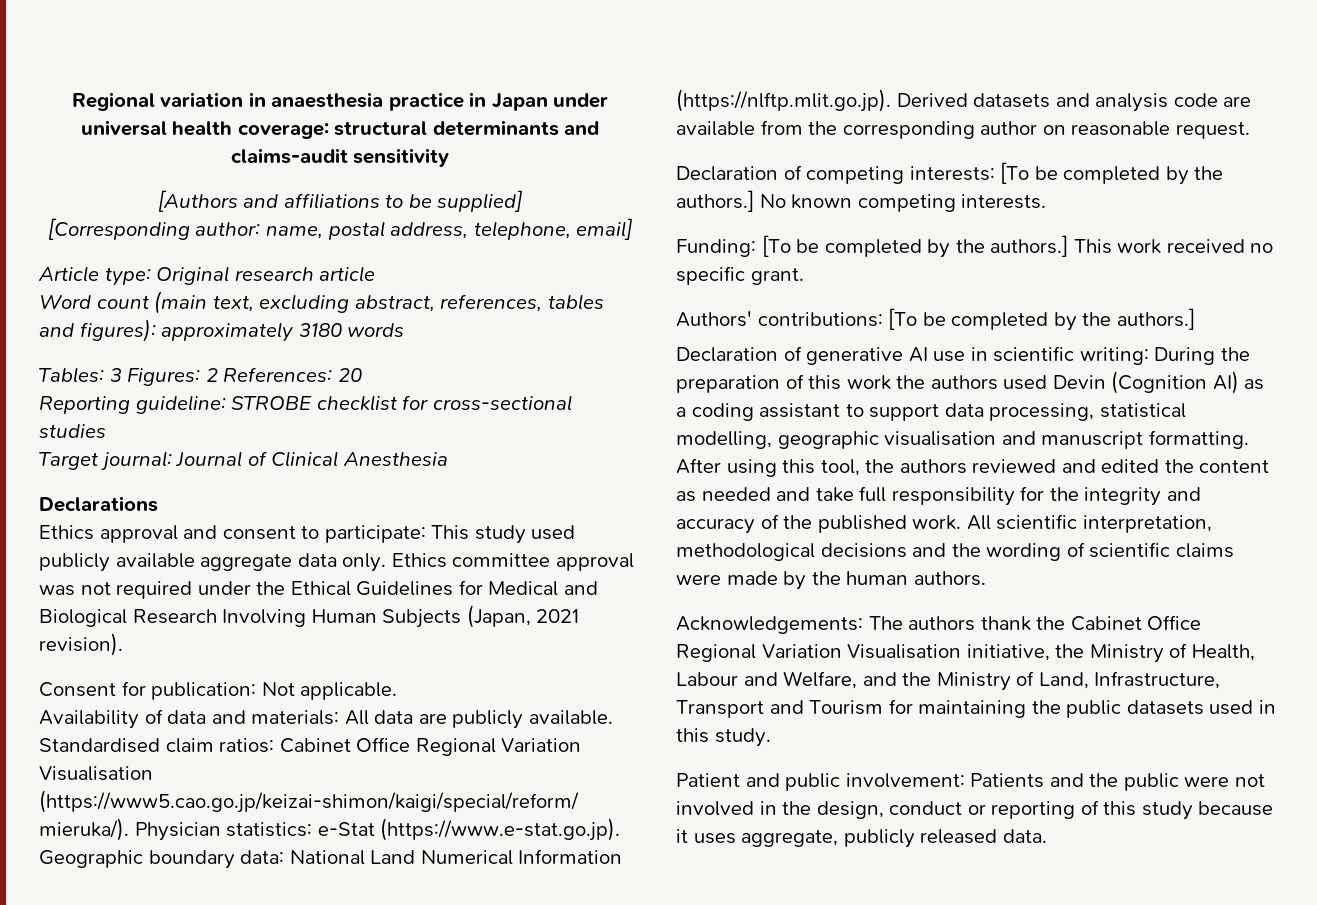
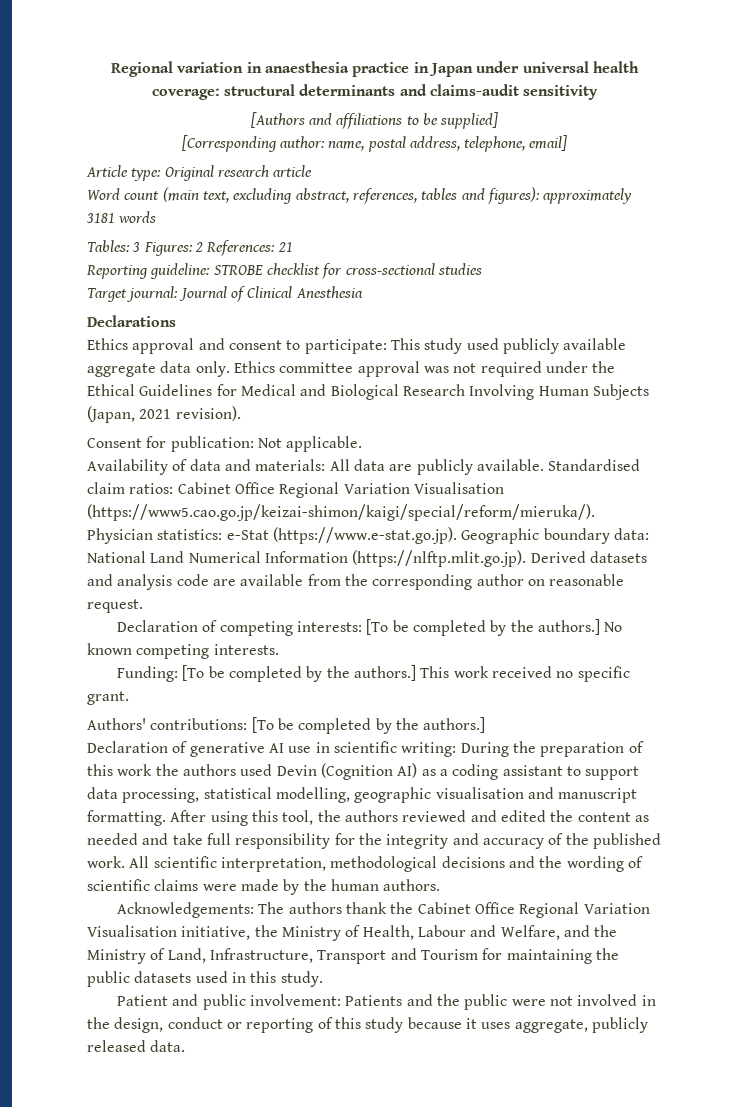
[298,323,342,337] 3180 -> [86,213,115,223] 3181
[337,368,362,382] 20 -> [277,242,293,252] 21

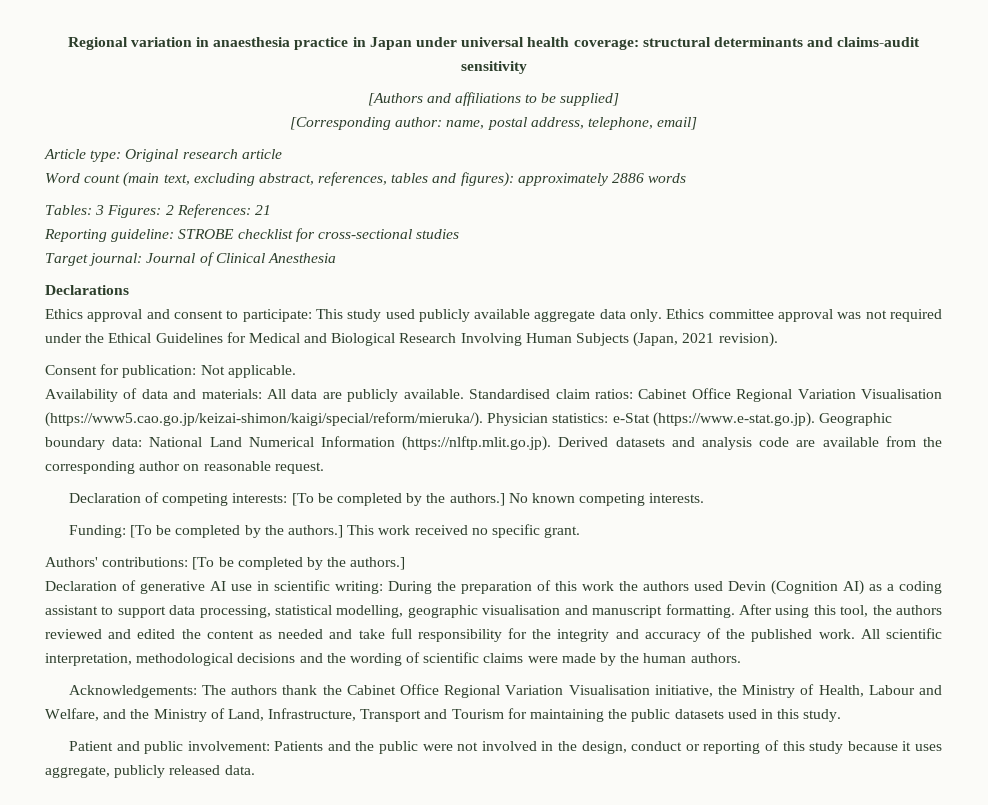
[86,213,115,223] 3181 -> [612,173,645,183] 2886

